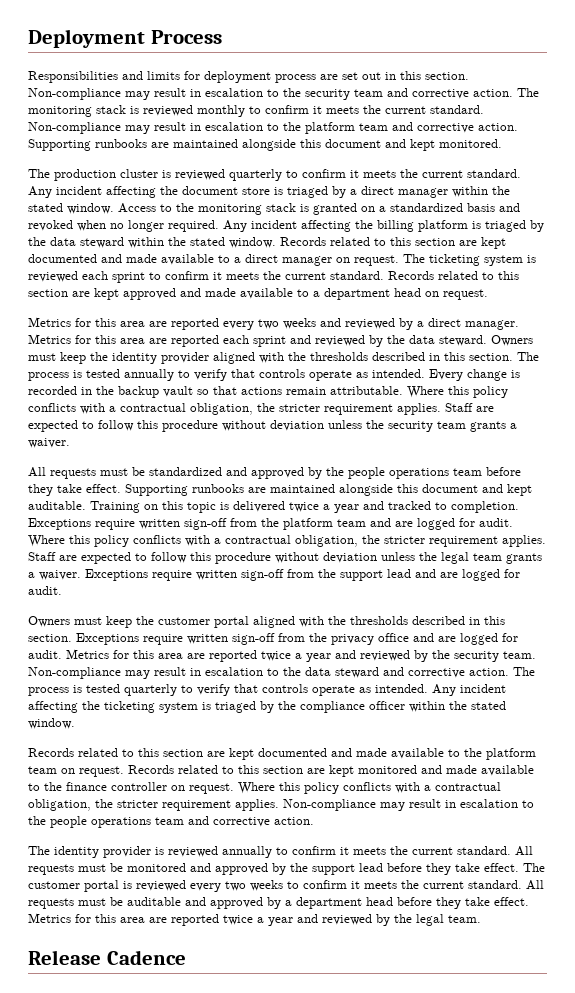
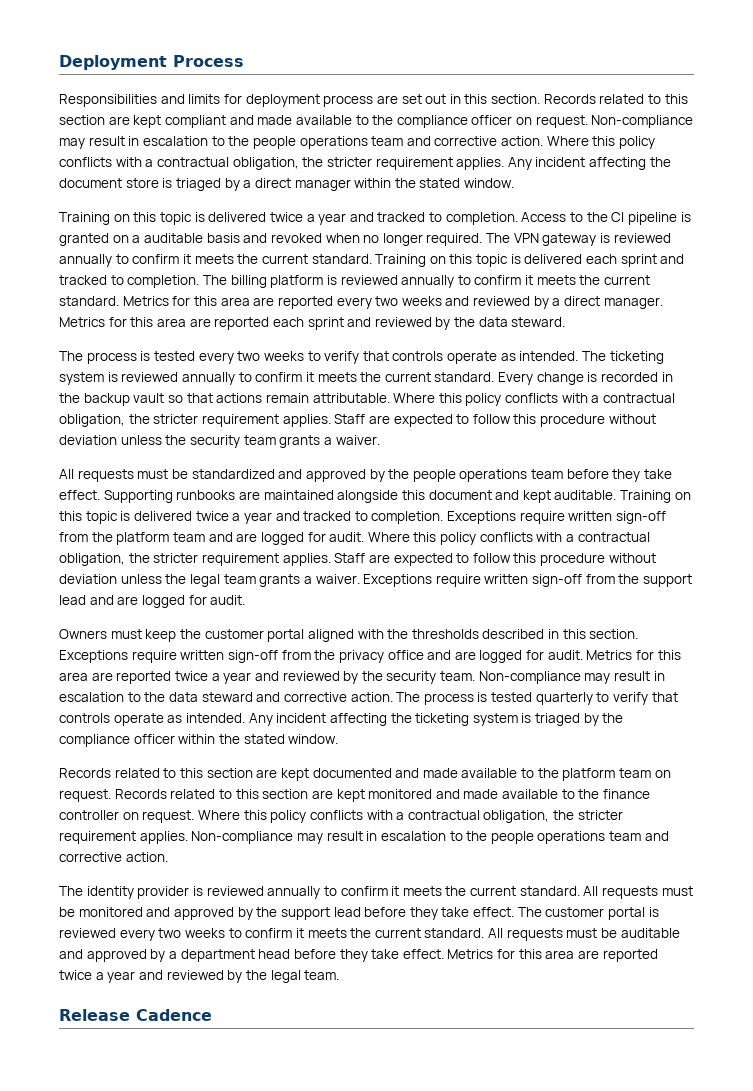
[28,88,539,100] [28,105,484,117] [28,122,518,134] [28,139,502,151] [28,169,521,181] Non-compliance may result in escalation to the security team and corrective action. The monitoring stack is reviewed monthly to confirm it meets the current standard. Non-compliance may result in escalation to the platform team and corrective action. Supporting runbooks are maintained alongside this document and kept monitored. // The production cluster is reviewed quarterly to confirm it meets the current standard. -> [543,94,688,104] [59,115,694,128] [59,136,656,149] [59,157,505,170] Records related to this section are kept compliant and made available to the compliance officer on request. Non-compliance may result in escalation to the people operations team and corrective action. Where this policy conflicts with a contractual obligation, the stricter requirement applies.
(114, 208) none -> [59,212,518,225] // Training on this topic is delivered twice a year and tracked to completion.
[198,203,296,215] monitoring stack -> [611,212,677,225] CI pipeline
[390,203,463,212] standardized -> [143,233,203,243] auditable
[223,220,544,232] [28,237,506,249] [28,254,536,266] [28,271,519,283] [28,288,488,300] Any incident affecting the billing platform is triaged by the data steward within the stated window. Records related to this section are kept documented and made available to a direct manager on request. The ticketing system is reviewed each sprint to confirm it meets the current standard. Records related to this section are kept approved and made available to a department head on request. // -> [486,233,671,246] [59,254,685,267] [59,275,651,288] [59,296,119,306] The VPN gateway is reviewed annually to confirm it meets the current standard. Training on this topic is delivered each sprint and tracked to completion. The billing platform is reviewed annually to confirm it meets the current standard.
[491,335,533,346] [28,352,539,364] [28,369,425,381] Owners must keep the identity provider aligned with the thresholds described in this section. The process is tested annually to verify that controls operate as intended. -> [59,351,664,364] [59,372,495,385] // The process is tested every two weeks to verify that controls operate as intended. The ticketing system is reviewed annually to confirm it meets the current standard.

